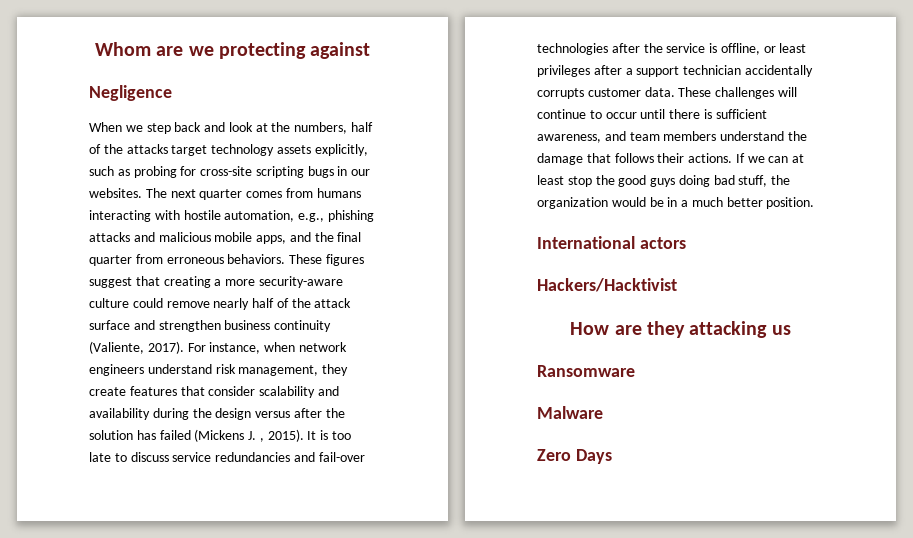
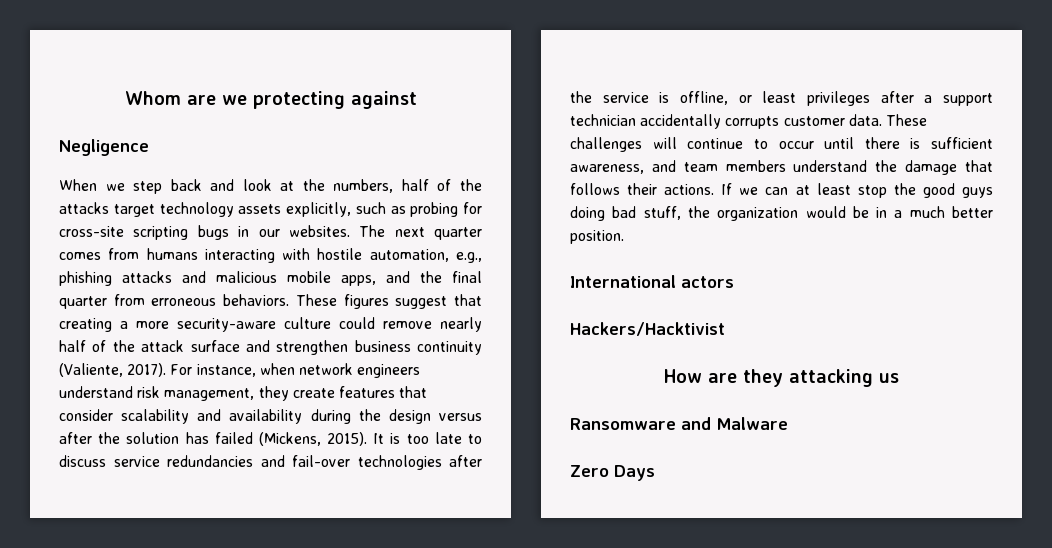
[194,429,264,442] (Mickens J. , -> [258,432,321,446] (Mickens,
(635, 371) // -> [681,417,711,430] and

